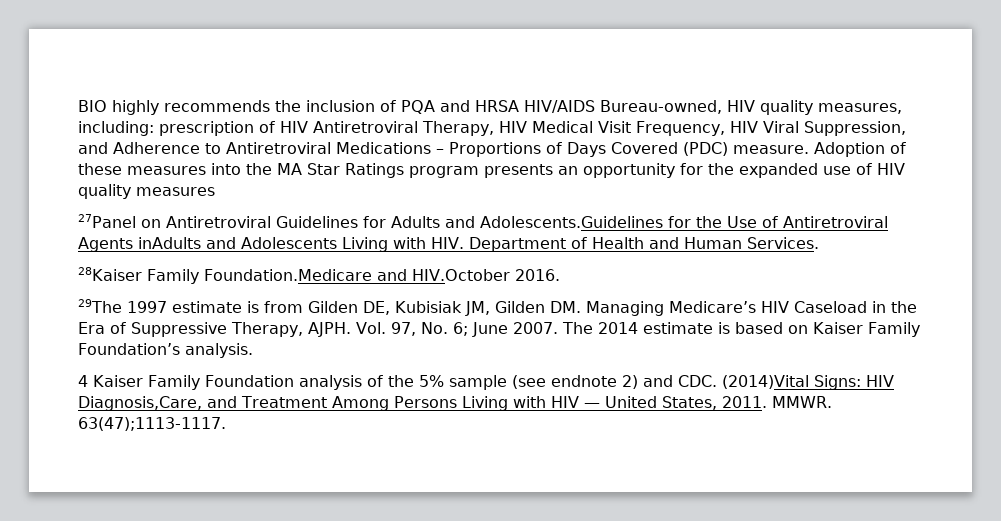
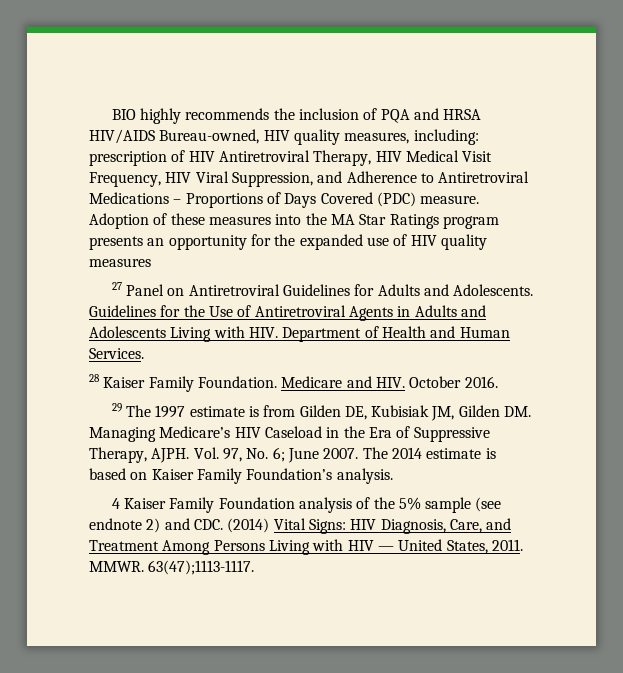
[78,214,136,228] 27Panel -> [111,282,164,296] 27 Panel
[480,216,663,228] Adolescents.Guidelines -> [453,284,534,296] [89,305,156,317] Adolescents. Guidelines
[138,237,201,249] inAdults -> [397,305,457,317] in Adults
[78,267,510,284] 28Kaiser Family Foundation.Medicare and HIV.October -> [89,374,462,392] 28 Kaiser Family Foundation. Medicare and HIV. October
[78,299,122,313] 29The -> [111,403,151,417] 29 The
[721,375,894,390] [78,396,202,411] (2014)Vital Signs: HIV Diagnosis,Care, -> [227,518,482,534] (2014) Vital Signs: HIV Diagnosis, Care,

